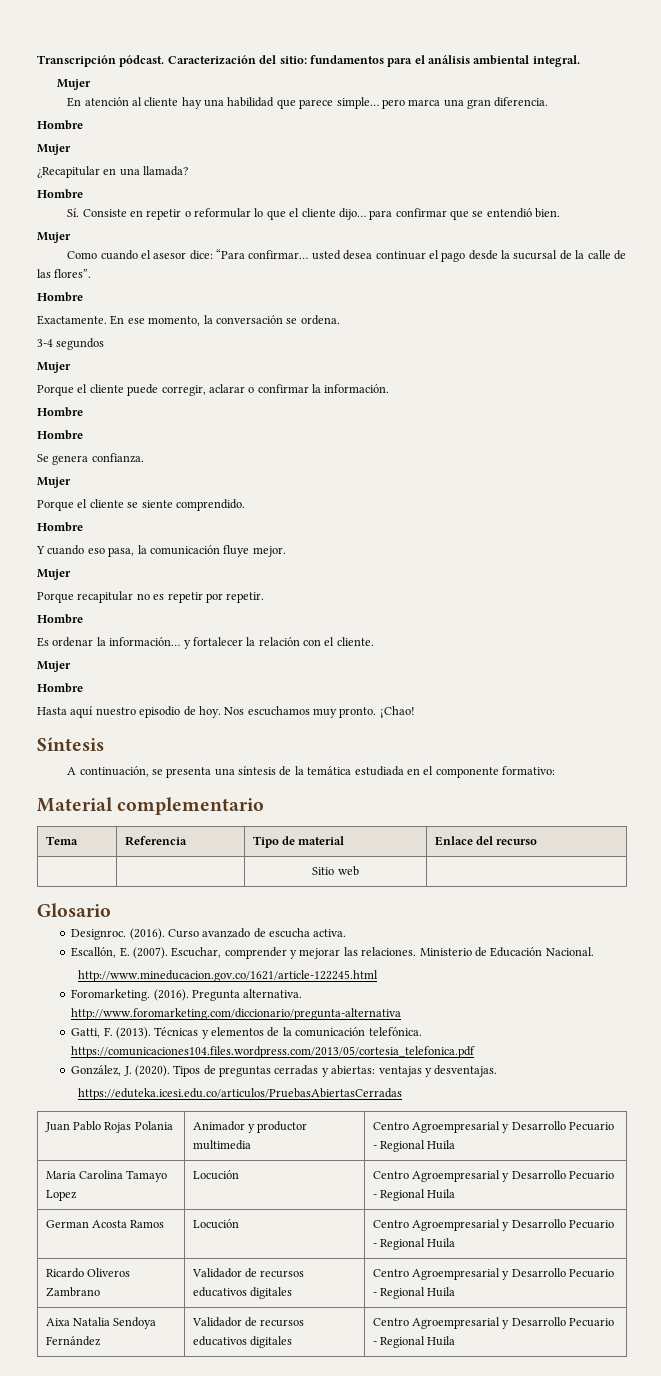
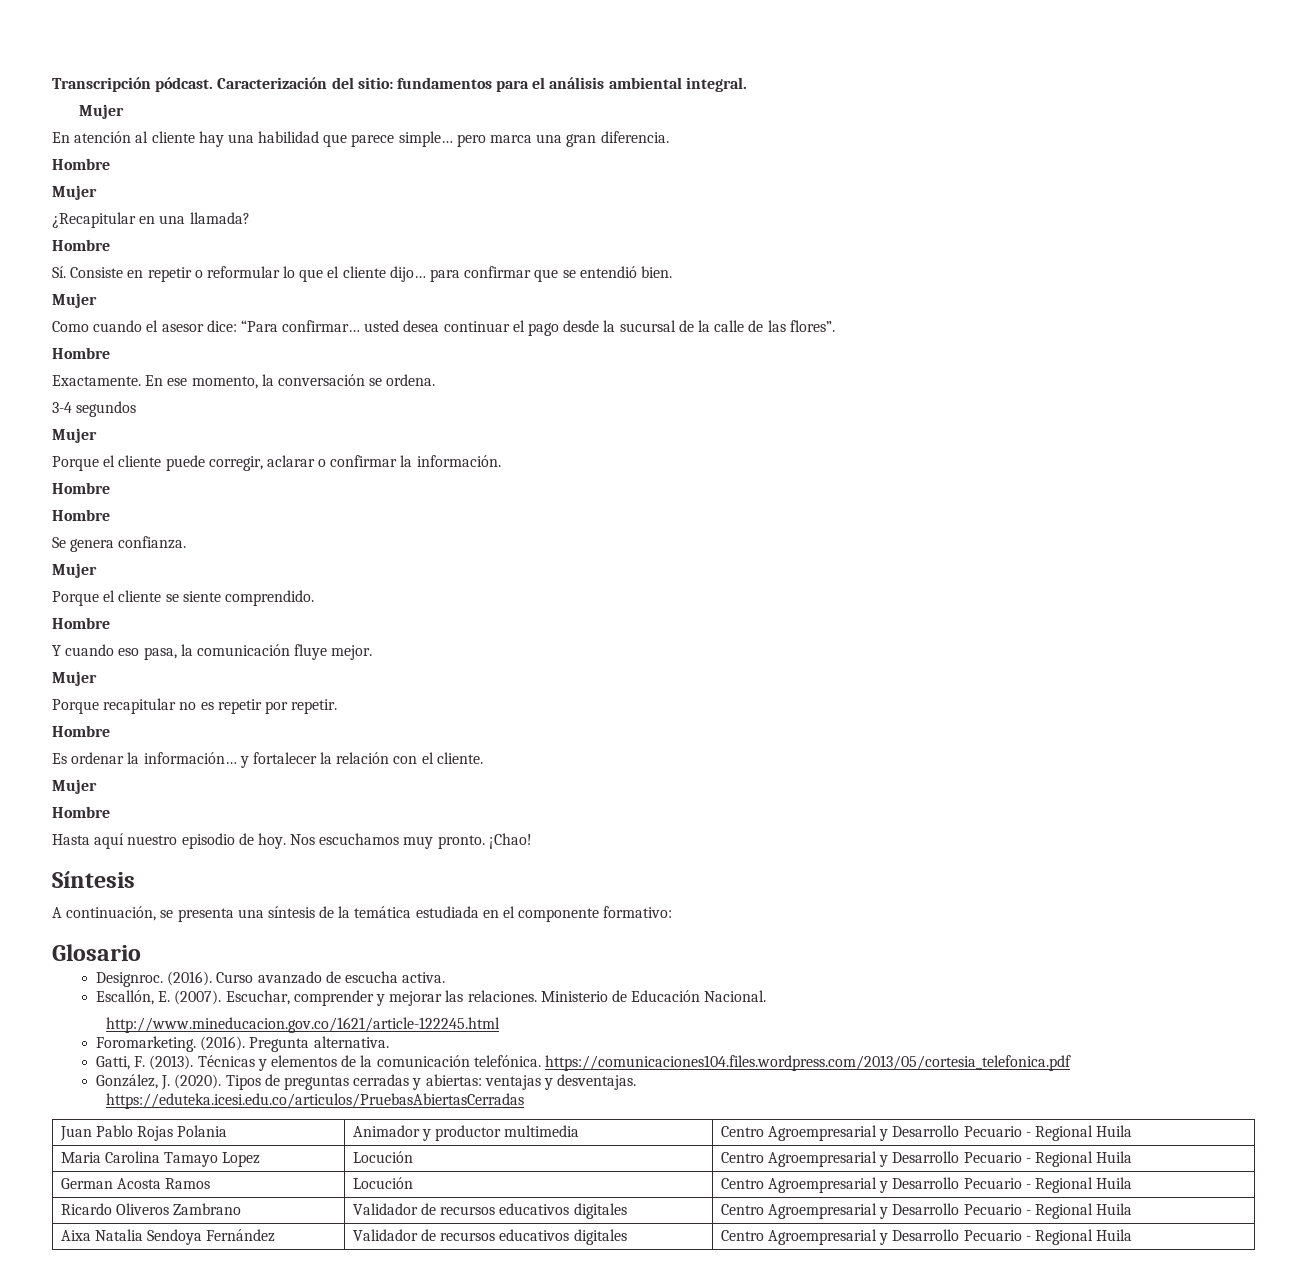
[37,797,265,815] [45,836,78,845] [124,836,187,846] [252,836,345,848] [434,836,538,846] [312,866,359,876] // Material complementario // Tema | Referencia | Tipo de material | Enlace del recurso // | | Sitio web | -> (673, 912) none
[71,1008,402,1020] http://www.foromarketing.com/diccionario/pregunta-alternativa -> (389, 1042) none

